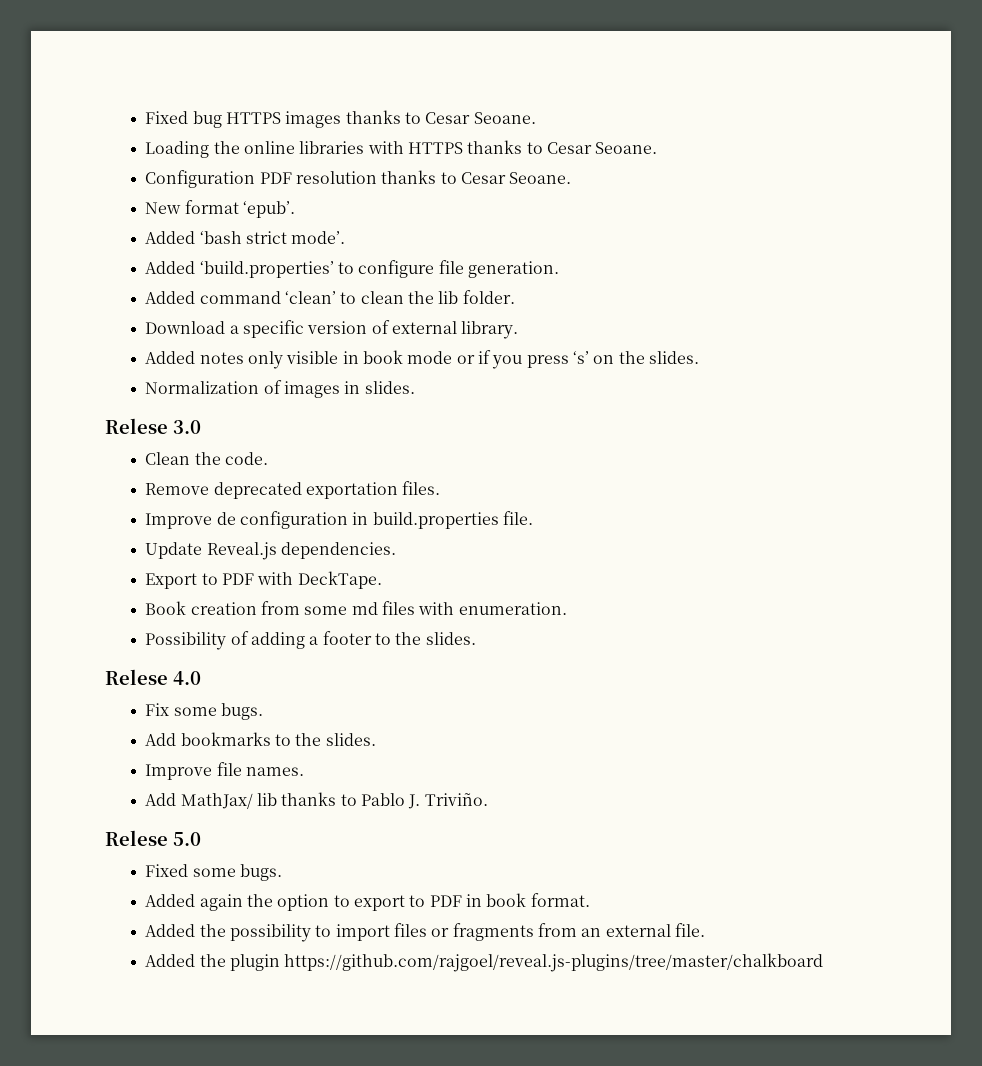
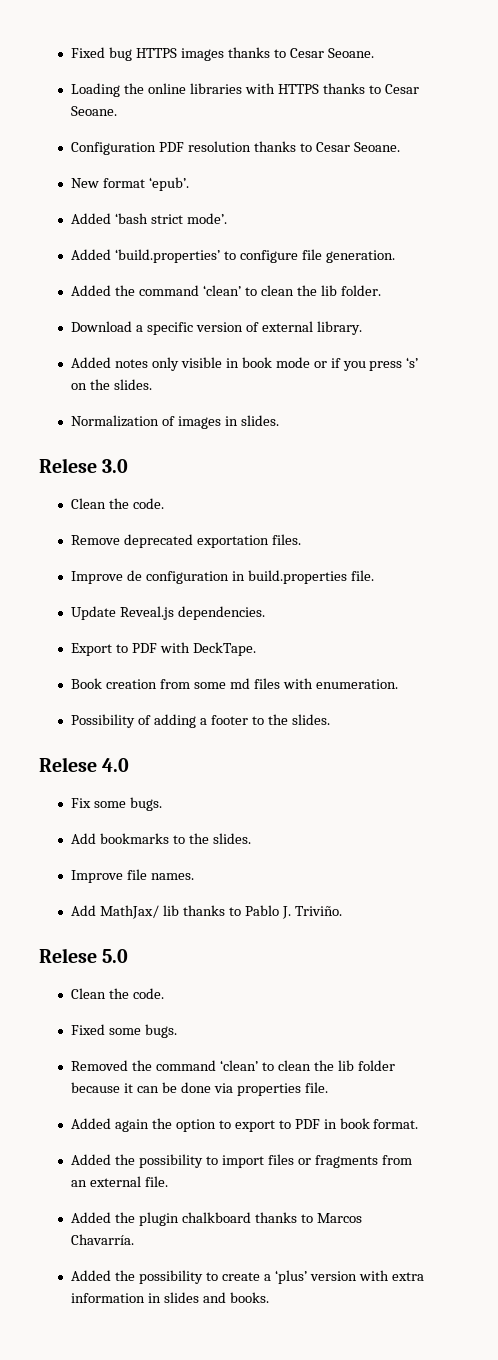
(196, 297) none -> [115,285,136,296] the
(201, 839) none -> [71,988,165,999] // Clean the code.
(283, 872) none -> [71,1060,395,1071] [71,1082,328,1096] // Removed the command ‘clean’ to clean the lib folder because it can be done via properties file.
[284,953,824,972] https://github.com/rajgoel/reveal.js-plugins/tree/master/chalkboard -> [182,1212,362,1223] [71,1234,135,1245] [71,1270,424,1284] [71,1292,269,1303] chalkboard thanks to Marcos Chavarría. // Added the possibility to create a ‘plus’ version with extra information in slides and books.

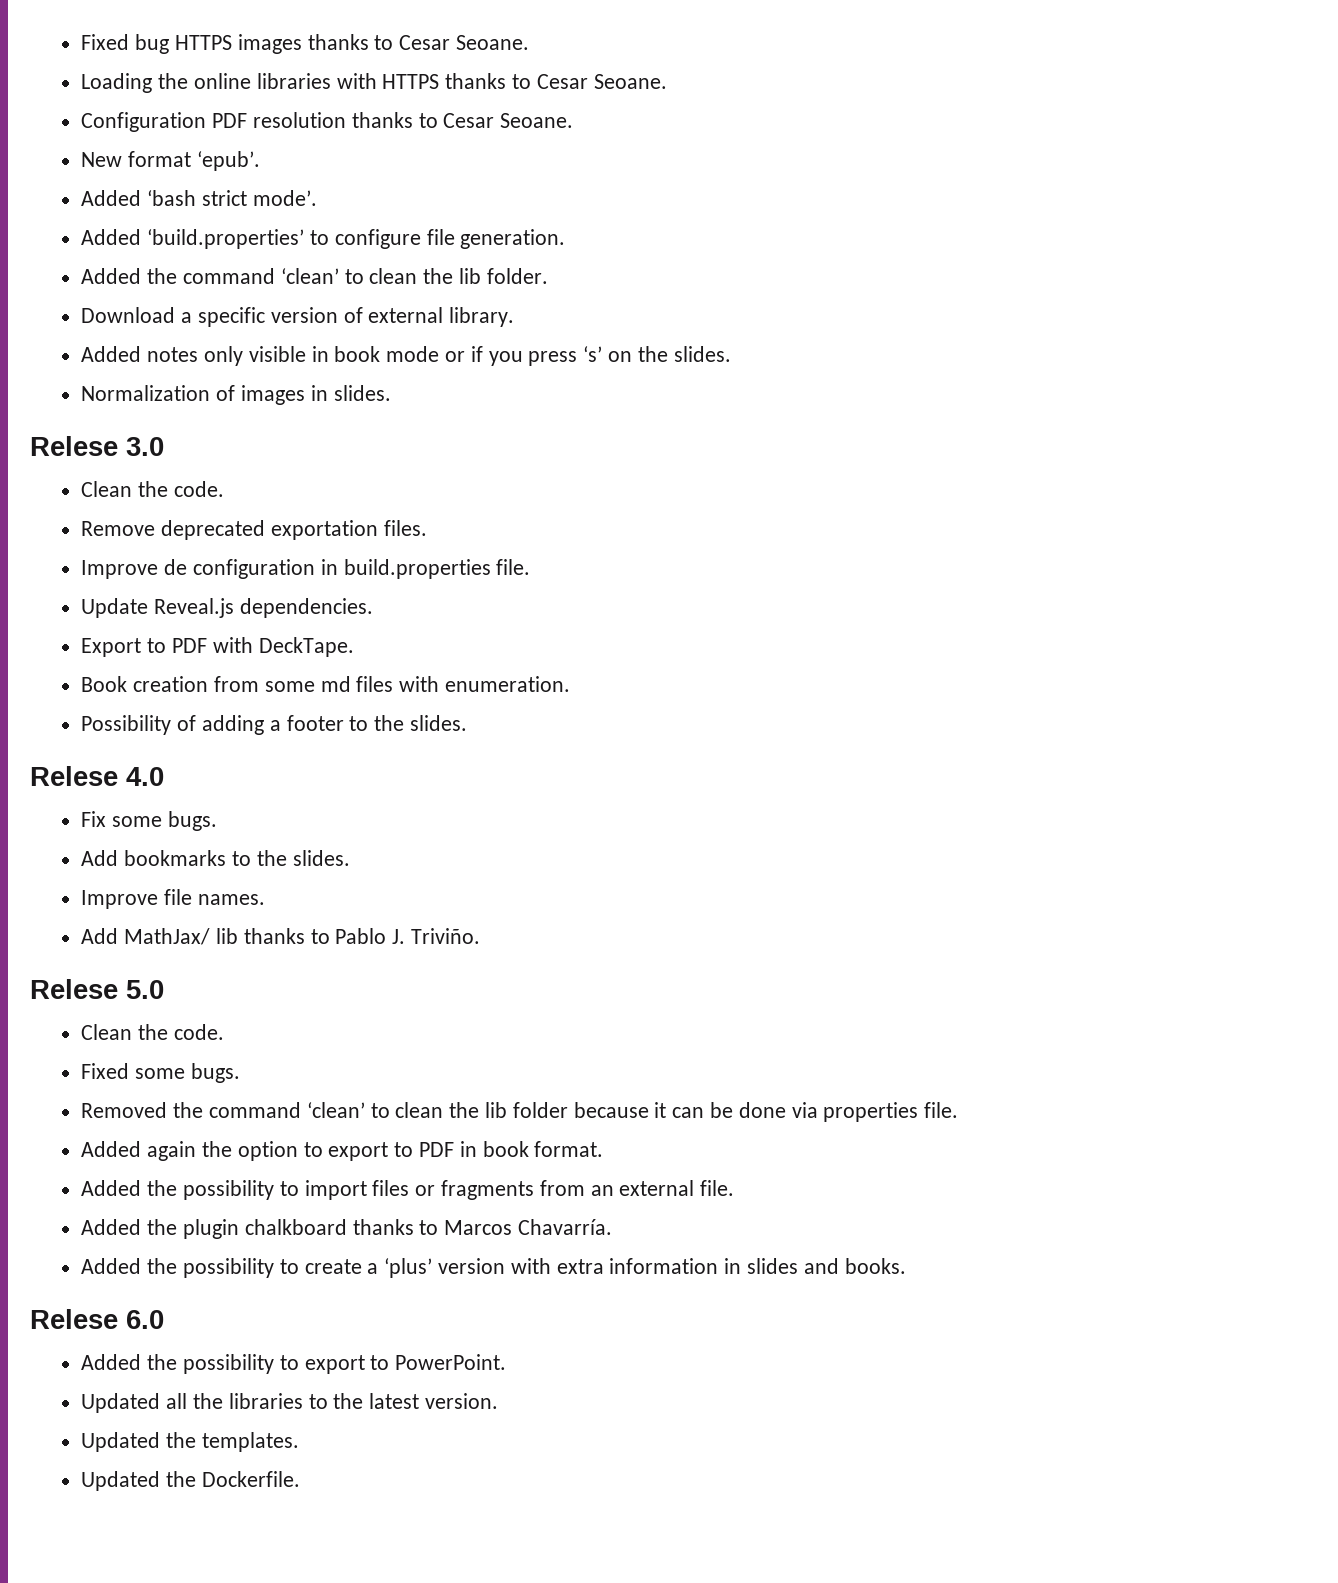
(269, 1297) none -> [30,1309,164,1329] [81,1354,507,1374] [81,1393,498,1413] [81,1432,299,1452] [81,1471,300,1491] // Relese 6.0 // Added the possibility to export to PowerPoint. // Updated all the libraries to the latest version. // Updated the templates. // Updated the Dockerfile.

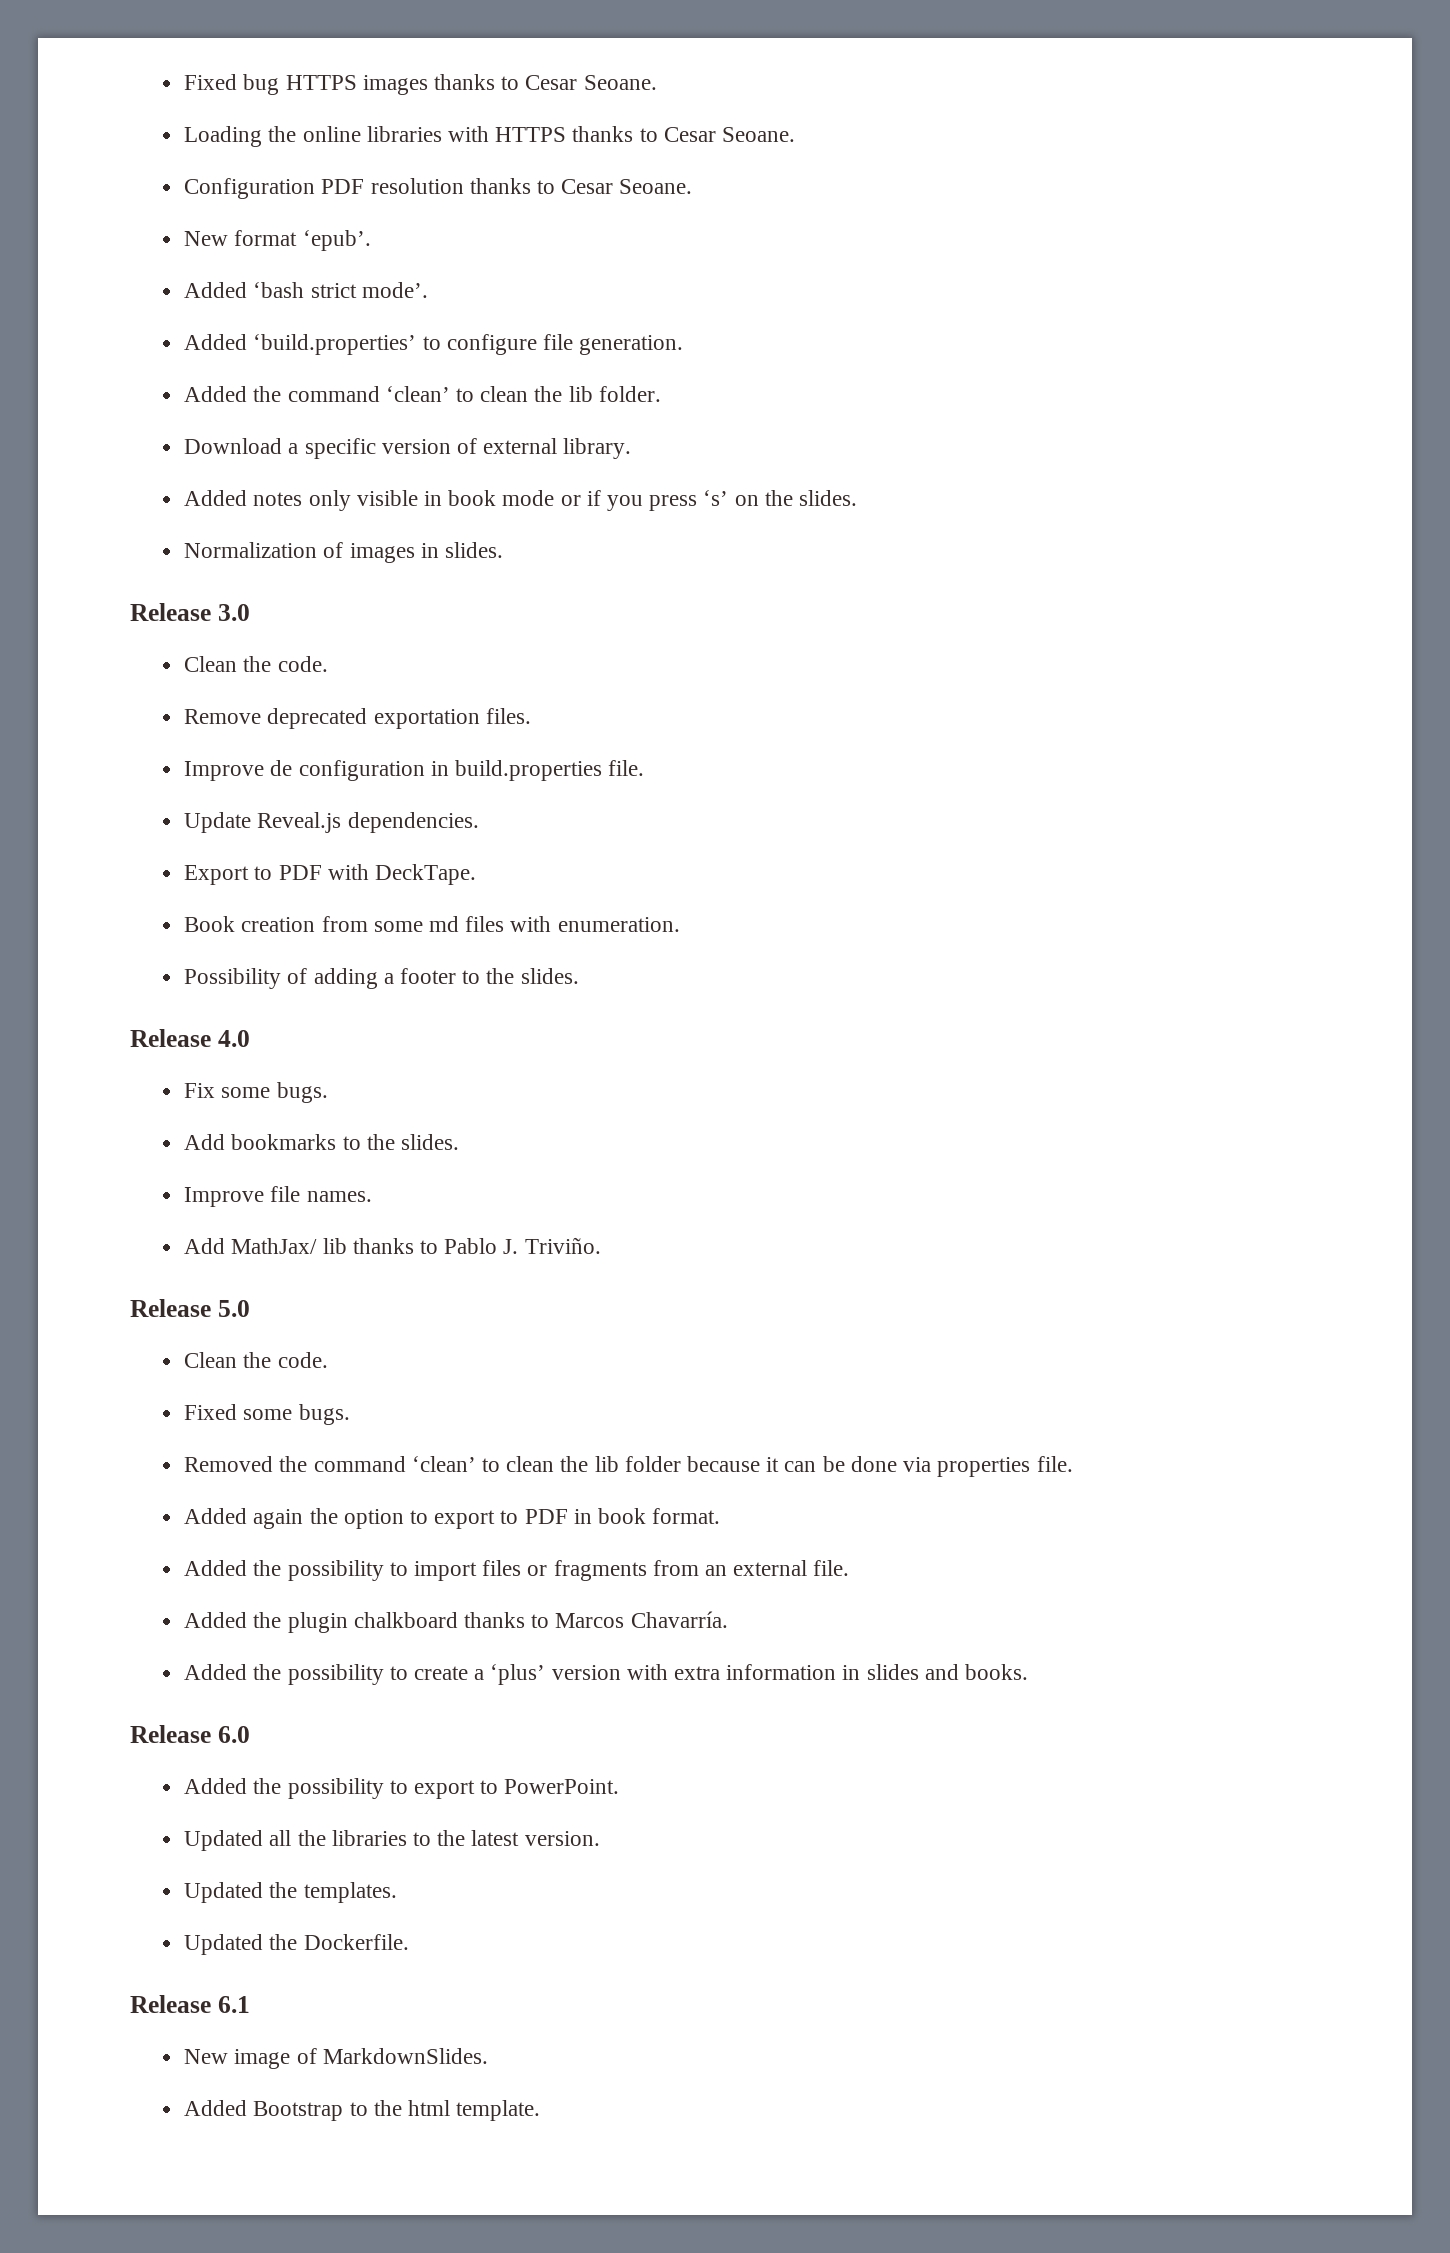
[30,436,118,456] Relese -> [130,603,211,621] Release
[30,766,118,786] Relese -> [130,1029,211,1047] Release
[30,979,118,999] Relese -> [130,1299,211,1317] Release
[30,1309,118,1329] Relese -> [130,1725,211,1743] Release
(300, 1479) none -> [130,1995,250,2013] [184,2048,488,2069] [184,2100,541,2121] // Release 6.1 // New image of MarkdownSlides. // Added Bootstrap to the html template.

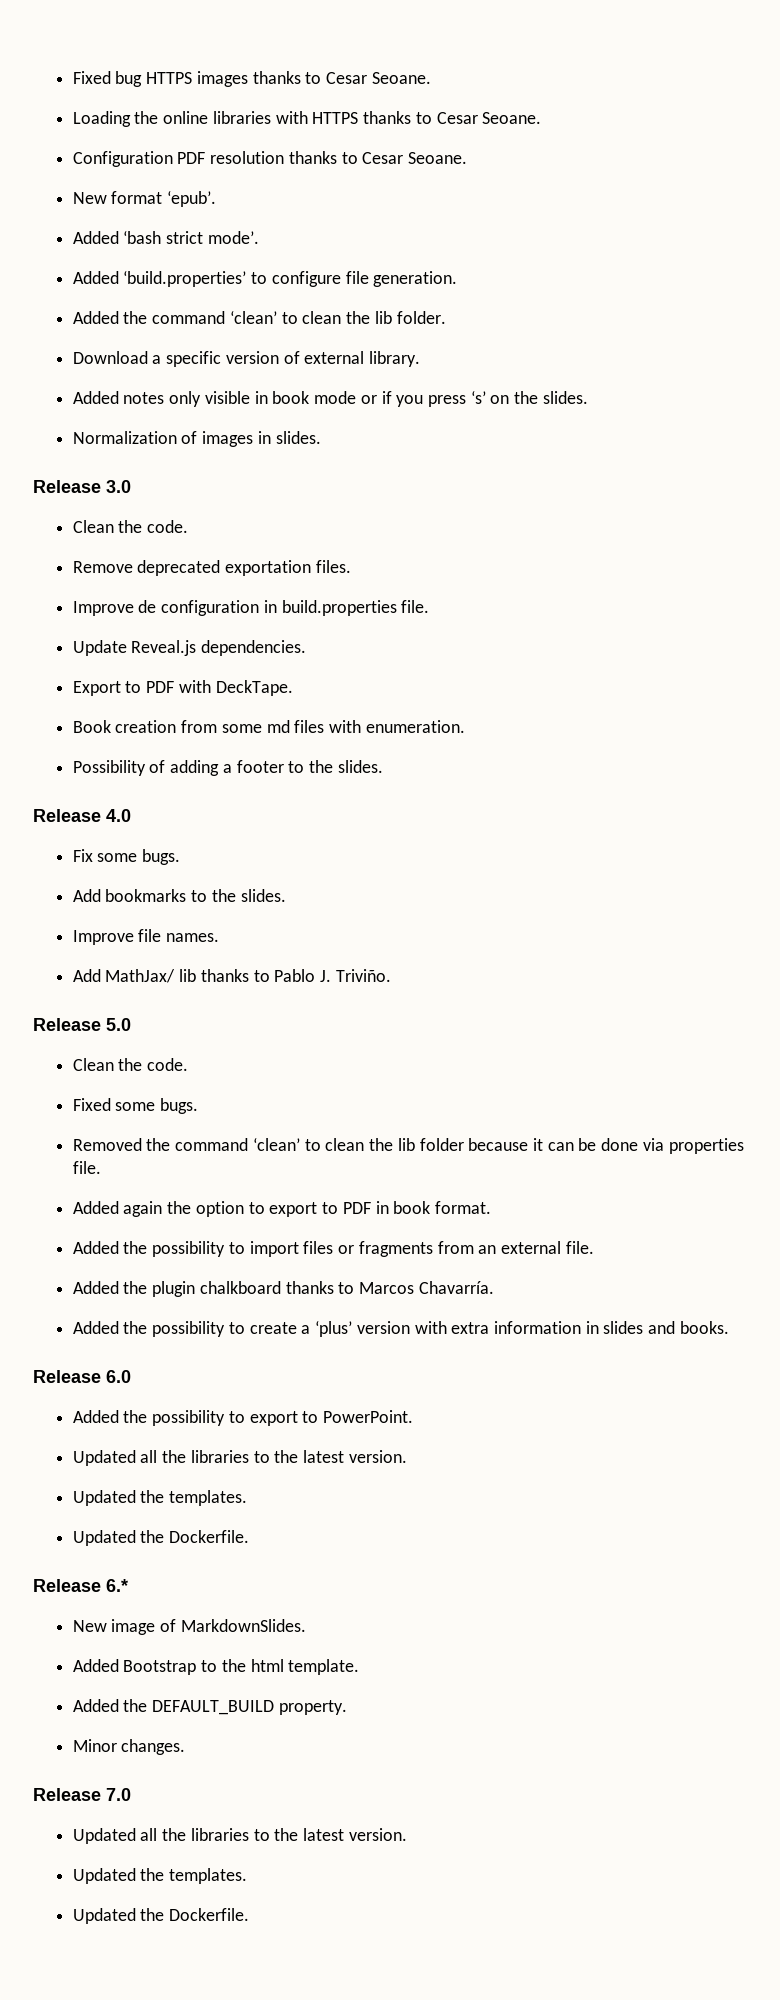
[217,1996,250,2013] 6.1 -> [106,1579,128,1592] 6.*
(541, 2110) none -> [72,1699,347,1715] [72,1739,186,1755] [33,1788,131,1801] [72,1828,407,1844] [72,1868,248,1884] [72,1908,250,1924] // Added the DEFAULT_BUILD property. // Minor changes. // Release 7.0 // Updated all the libraries to the latest version. // Updated the templates. // Updated the Dockerfile.

